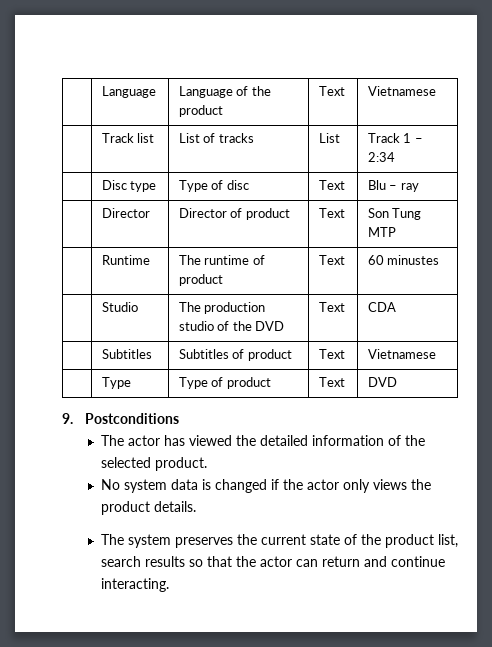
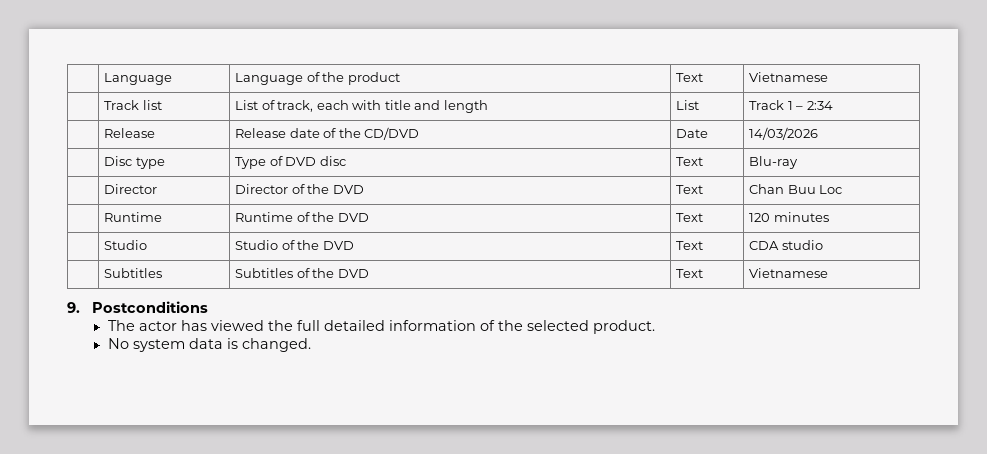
[218,133,254,143] tracks -> [277,100,488,113] track, each with title and length
(396, 157) none -> [104,128,156,138] [235,127,420,140] [676,129,709,138] [749,127,819,140] // | Release | Release date of the CD/DVD | Date | 14/03/2026
(224, 185) none -> [285,157,317,166] DVD
[368,180,419,192] Blu – ray -> [749,156,799,169] Blu-ray
[245,208,290,220] [319,208,346,218] [368,208,422,220] [368,227,397,237] [102,255,151,265] [179,255,265,265] [179,274,224,286] [319,255,346,265] [368,255,440,265] product | Text | Son Tung MTP // | Runtime | The runtime of product | Text | 60 minustes -> [307,184,364,194] [676,185,704,194] [749,184,843,194] [104,212,163,222] [235,212,369,222] [676,213,704,222] [749,212,829,222] the DVD | Text | Chan Buu Loc // | Runtime | Runtime of the DVD | Text | 120 minutes
[179,302,266,314] [179,321,215,331] The production studio -> [235,240,279,250] Studio
(397, 307) none -> [781,240,823,250] studio
[247,349,292,361] [319,349,346,359] [368,349,437,359] [102,377,132,389] [179,377,271,389] [319,377,346,387] [368,377,398,387] product | Text | Vietnamese // | Type | Type of product | Text | DVD -> [312,268,369,278] [676,269,704,278] [749,268,829,278] the DVD | Text | Vietnamese
(256, 440) none -> [296,320,320,331] full
[214,479,431,493] [100,501,196,515] [100,534,458,548] [100,556,445,567] [100,578,169,592] changed if the actor only views the product details. // The system preserves the current state of the product list, search results so that the actor can return and continue interacting. -> [241,338,311,352] changed.

